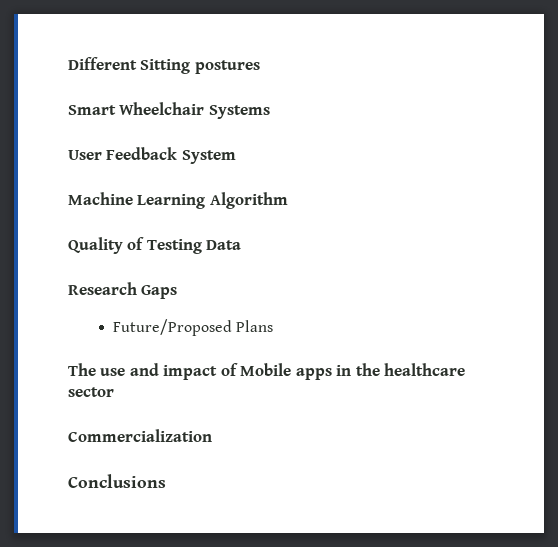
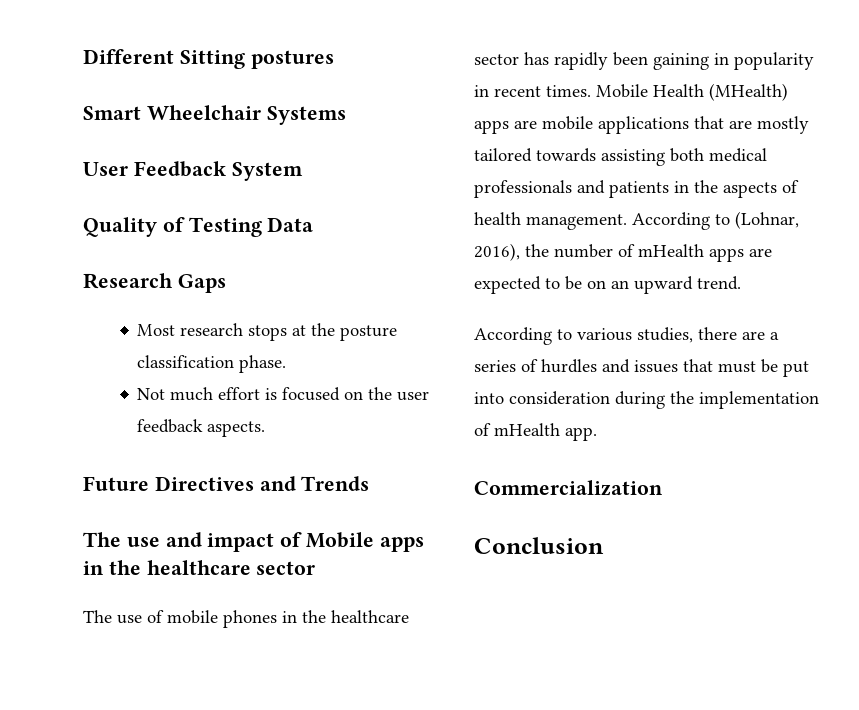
[68,192,288,209] // Machine Learning Algorithm -> (303, 171) none
[112,319,273,336] Future/Proposed Plans -> [137,323,398,341] [137,355,287,373] [137,387,430,401] [137,419,266,437] [83,476,370,491] Most research stops at the posture classification phase. // Not much effort is focused on the user feedback aspects. // Future Directives and Trends
(114, 392) none -> [83,610,409,628] [474,52,814,70] [474,83,788,101] [474,116,809,134] [474,148,767,166] [474,180,799,198] [474,211,799,230] [474,243,772,262] [474,276,741,294] [474,327,779,345] [474,359,809,377] [474,391,819,409] [474,423,597,441] // The use of mobile phones in the healthcare sector has rapidly been gaining in popularity in recent times. Mobile Health (MHealth) apps are mobile applications that are mostly tailored towards assisting both medical professionals and patients in the aspects of health management. According to (Lohnar, 2016), the number of mHealth apps are expected to be on an upward trend. // According to various studies, there are a series of hurdles and issues that must be put into consideration during the implementation of mHealth app.
[68,474,166,488] Conclusions -> [474,537,604,554] Conclusion

